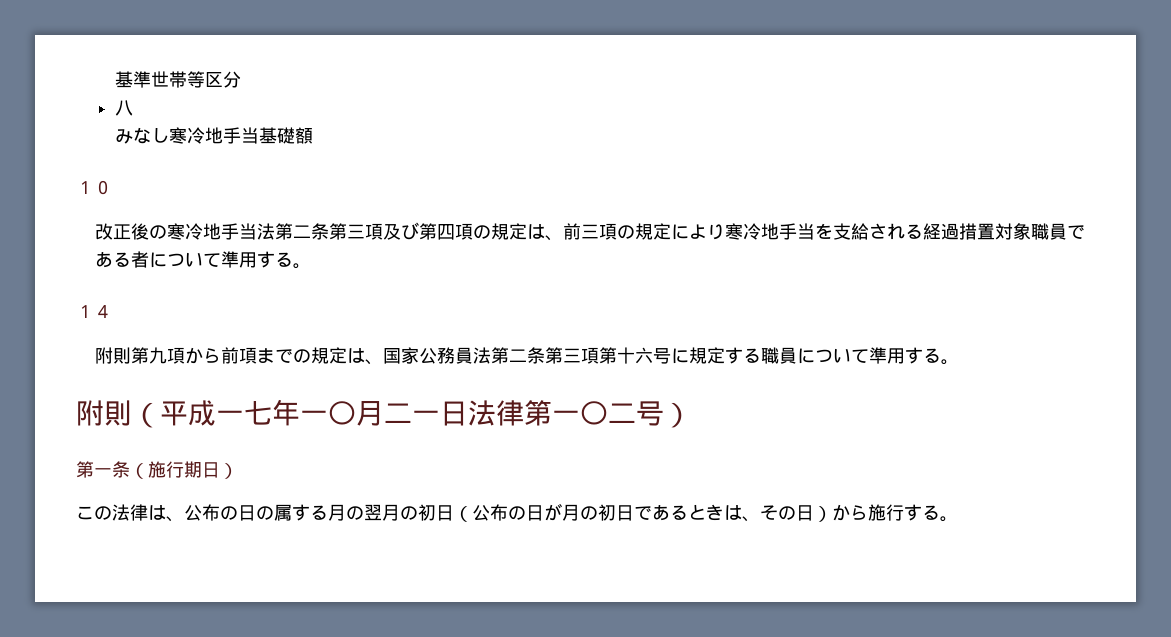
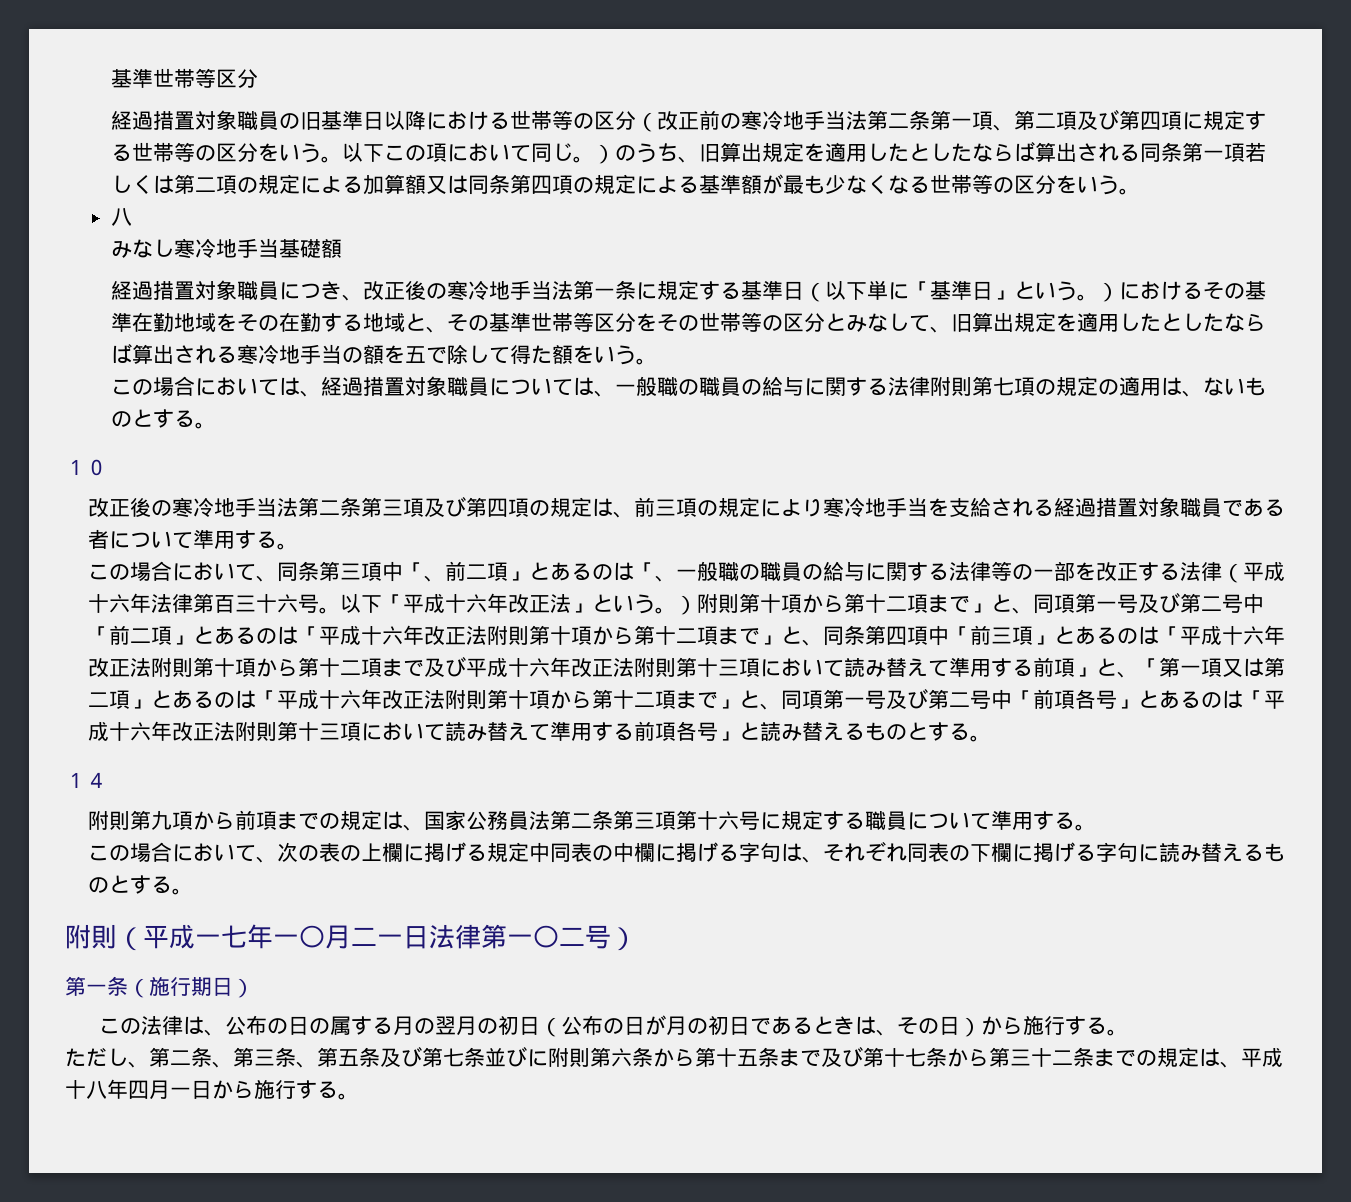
[114,71,241,88] 基準世帯等区分 -> [111,68,259,88] [111,110,1267,132] [111,142,1267,164] [111,174,1141,195] 基準世帯等区分 // 経過措置対象職員の旧基準日以降における世帯等の区分（改正前の寒冷地手当法第二条第一項、第二項及び第四項に規定する世帯等の区分をいう。以下この項において同じ。）のうち、旧算出規定を適用したとしたならば算出される同条第一項若しくは第二項の規定による加算額又は同条第四項の規定による基準額が最も少なくなる世帯等の区分をいう。
(313, 135) none -> [111,280,1267,302] [111,312,1267,333] [111,344,658,365] [111,376,1267,397] [111,409,217,429] // 経過措置対象職員につき、改正後の寒冷地手当法第一条に規定する基準日（以下単に「基準日」という。）におけるその基準在勤地域をその在勤する地域と、その基準世帯等区分をその世帯等の区分とみなして、旧算出規定を適用したとしたならば算出される寒冷地手当の額を五で除して得た額をいう。 // この場合においては、経過措置対象職員については、一般職の職員の給与に関する法律附則第七項の規定の適用は、ないものとする。
(312, 266) none -> [88,561,1286,583] [88,593,1265,615] [88,625,1286,646] [88,657,1286,678] [88,689,1286,710] [88,721,992,742] // この場合において、同条第三項中「、前二項」とあるのは「、一般職の職員の給与に関する法律等の一部を改正する法律（平成十六年法律第百三十六号。以下「平成十六年改正法」という。）附則第十項から第十二項まで」と、同項第一号及び第二号中「前二項」とあるのは「平成十六年改正法附則第十項から第十二項まで」と、同条第四項中「前三項」とあるのは「平成十六年改正法附則第十項から第十二項まで及び平成十六年改正法附則第十三項において読み替えて準用する前項」と、「第一項又は第二項」とあるのは「平成十六年改正法附則第十項から第十二項まで」と、同項第一号及び第二号中「前項各号」とあるのは「平成十六年改正法附則第十三項において読み替えて準用する前項各号」と読み替えるものとする。
(960, 362) none -> [88,841,1286,863] [88,875,194,895] // この場合において、次の表の上欄に掲げる規定中同表の中欄に掲げる字句は、それぞれ同表の下欄に掲げる字句に読み替えるものとする。
(958, 519) none -> [65,1047,1283,1068] [65,1079,359,1100] // ただし、第二条、第三条、第五条及び第七条並びに附則第六条から第十五条まで及び第十七条から第三十二条までの規定は、平成十八年四月一日から施行する。

